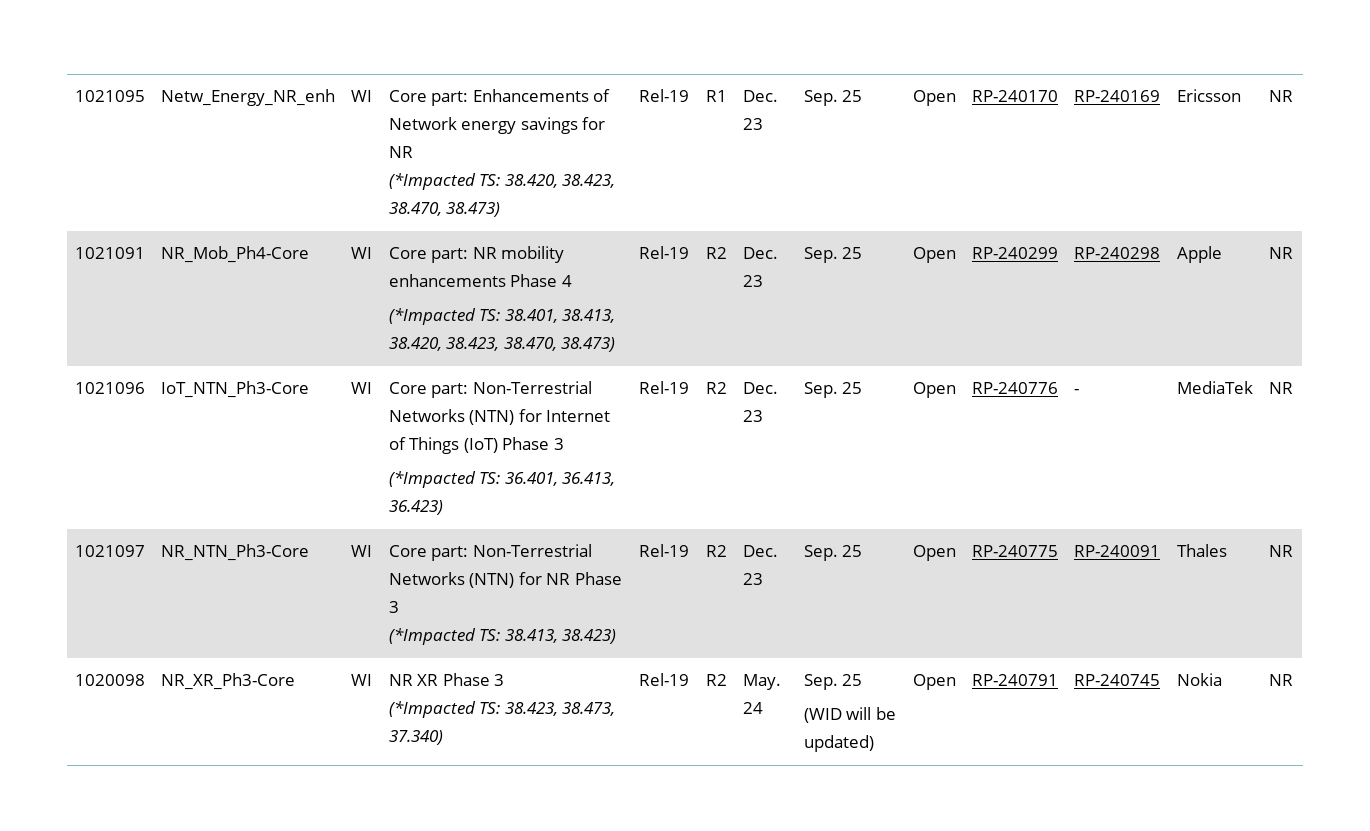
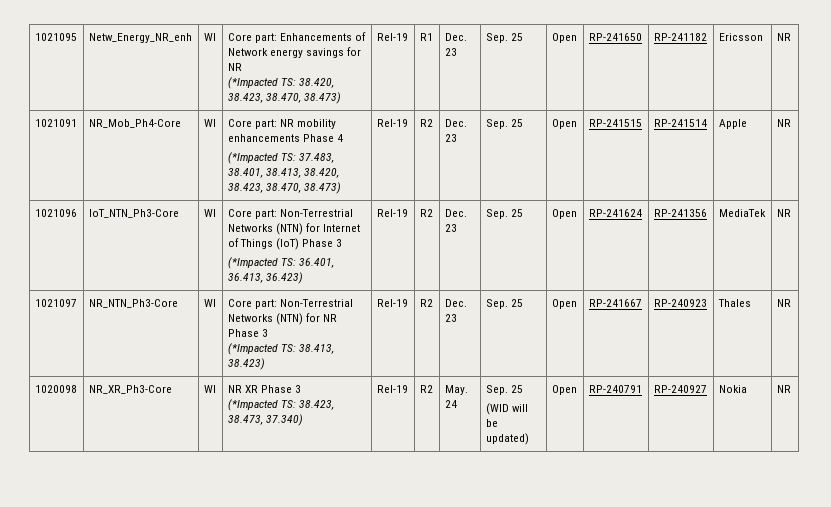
[971,90,1058,102] [1073,90,1160,102] RP-240170 | RP-240169 -> [588,33,642,41] [653,33,707,41] RP-241650 | RP-241182
(501, 315) none -> [298,153,334,163] 37.483,
[971,247,1058,259] [1073,247,1160,259] RP-240299 | RP-240298 -> [588,119,642,127] [653,119,707,127] RP-241515 | RP-241514
[971,382,1058,394] [1073,389,1079,394] RP-240776 | - -> [588,209,642,217] [653,209,707,217] RP-241624 | RP-241356
[971,545,1058,557] [1073,545,1160,557] RP-240775 | RP-240091 -> [588,299,642,307] [653,299,707,307] RP-241667 | RP-240923
[1073,674,1160,686] RP-240745 -> [653,385,707,393] RP-240927

